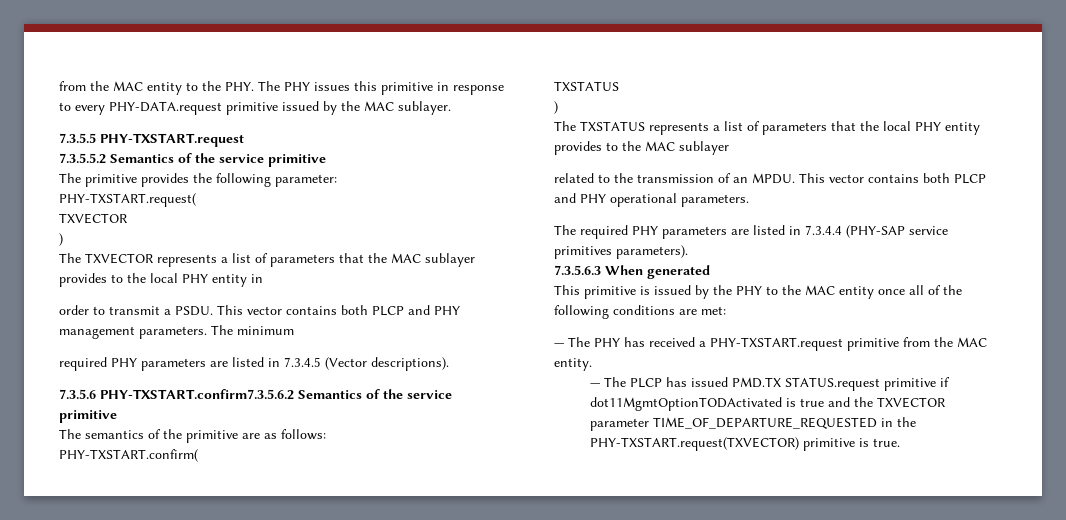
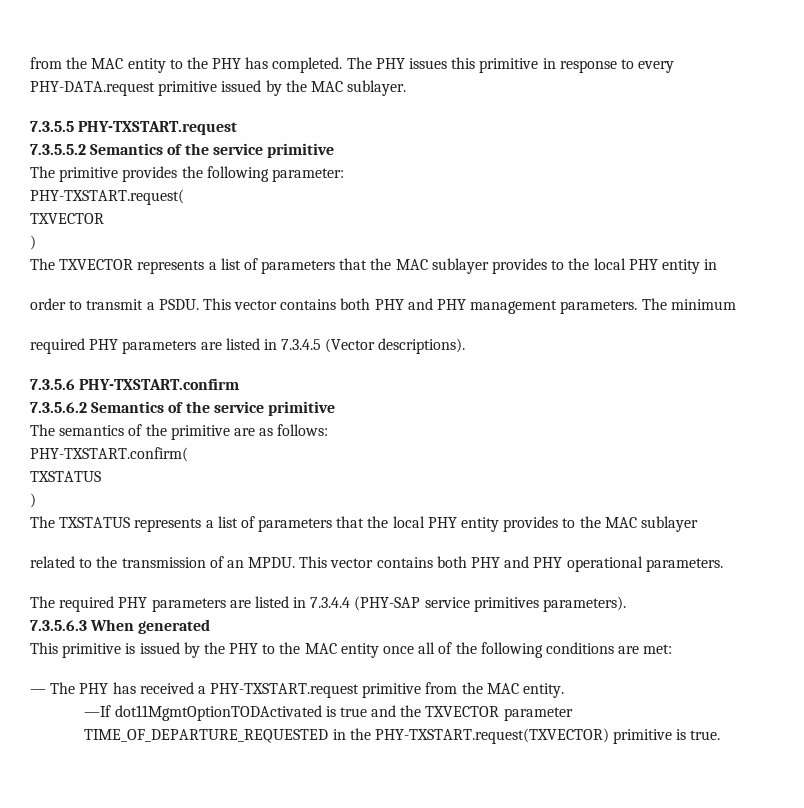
[225,82,254,91] PHY. -> [212,57,343,73] PHY has completed.
[372,306,404,316] PLCP -> [374,299,404,310] PHY
[100,389,294,400] PHY-TXSTART.confirm7.3.5.6.2 -> [79,378,240,390] [30,402,87,413] PHY-TXSTART.confirm // 7.3.5.6.2
[954,174,986,184] PLCP -> [471,557,501,568] PHY
[589,377,950,391] — The PLCP has issued PMD.TX STATUS.request primitive if -> [84,705,112,717] —If

